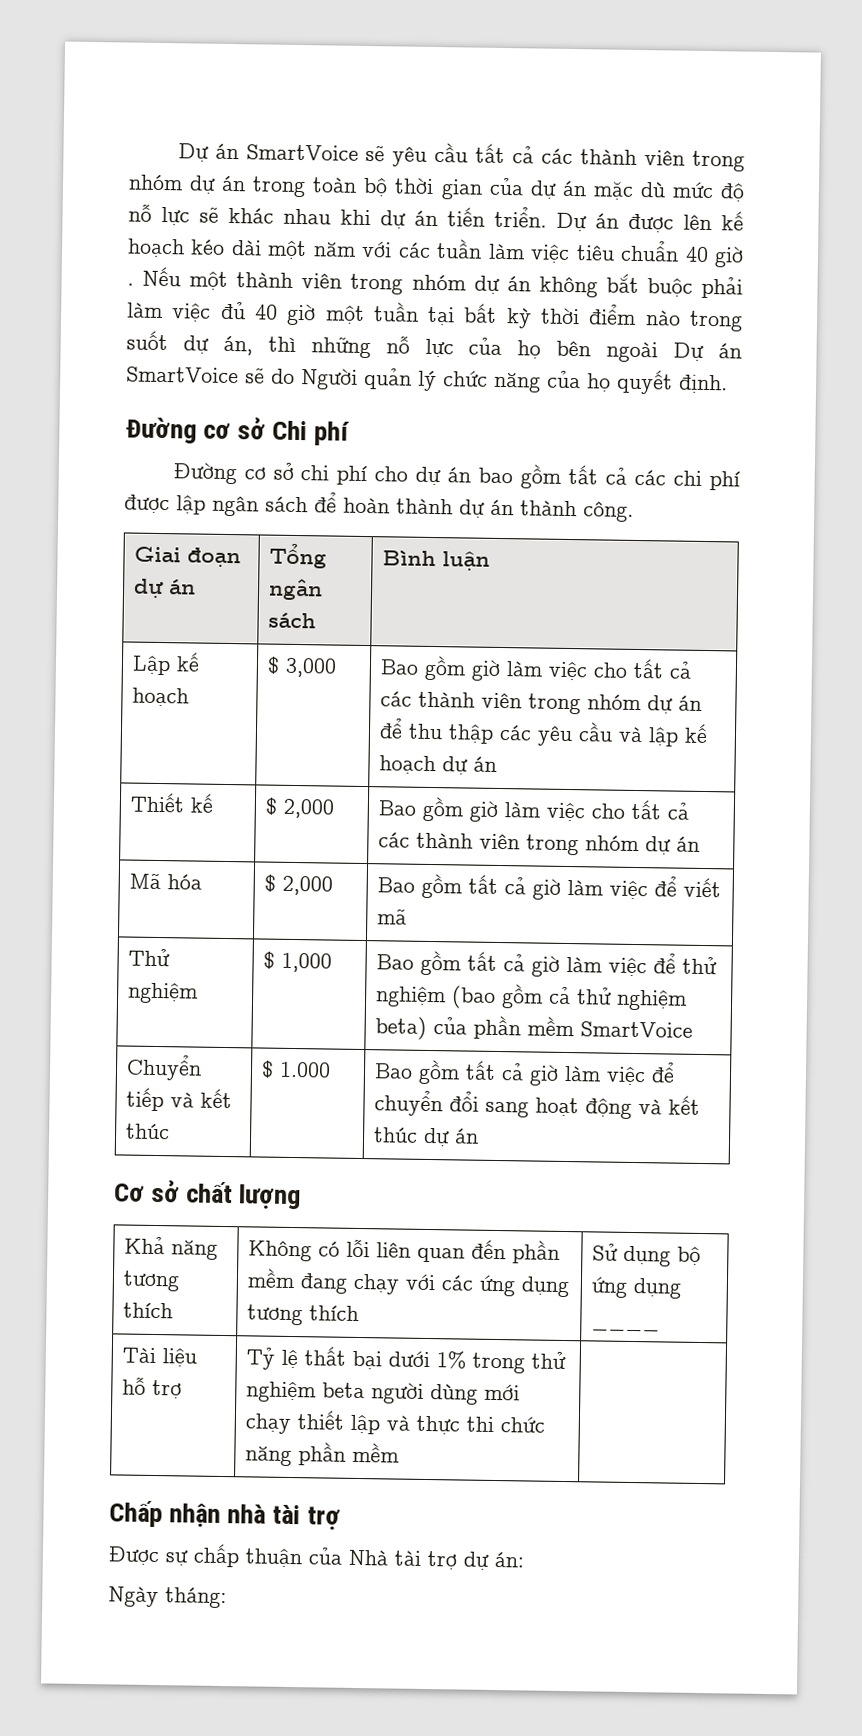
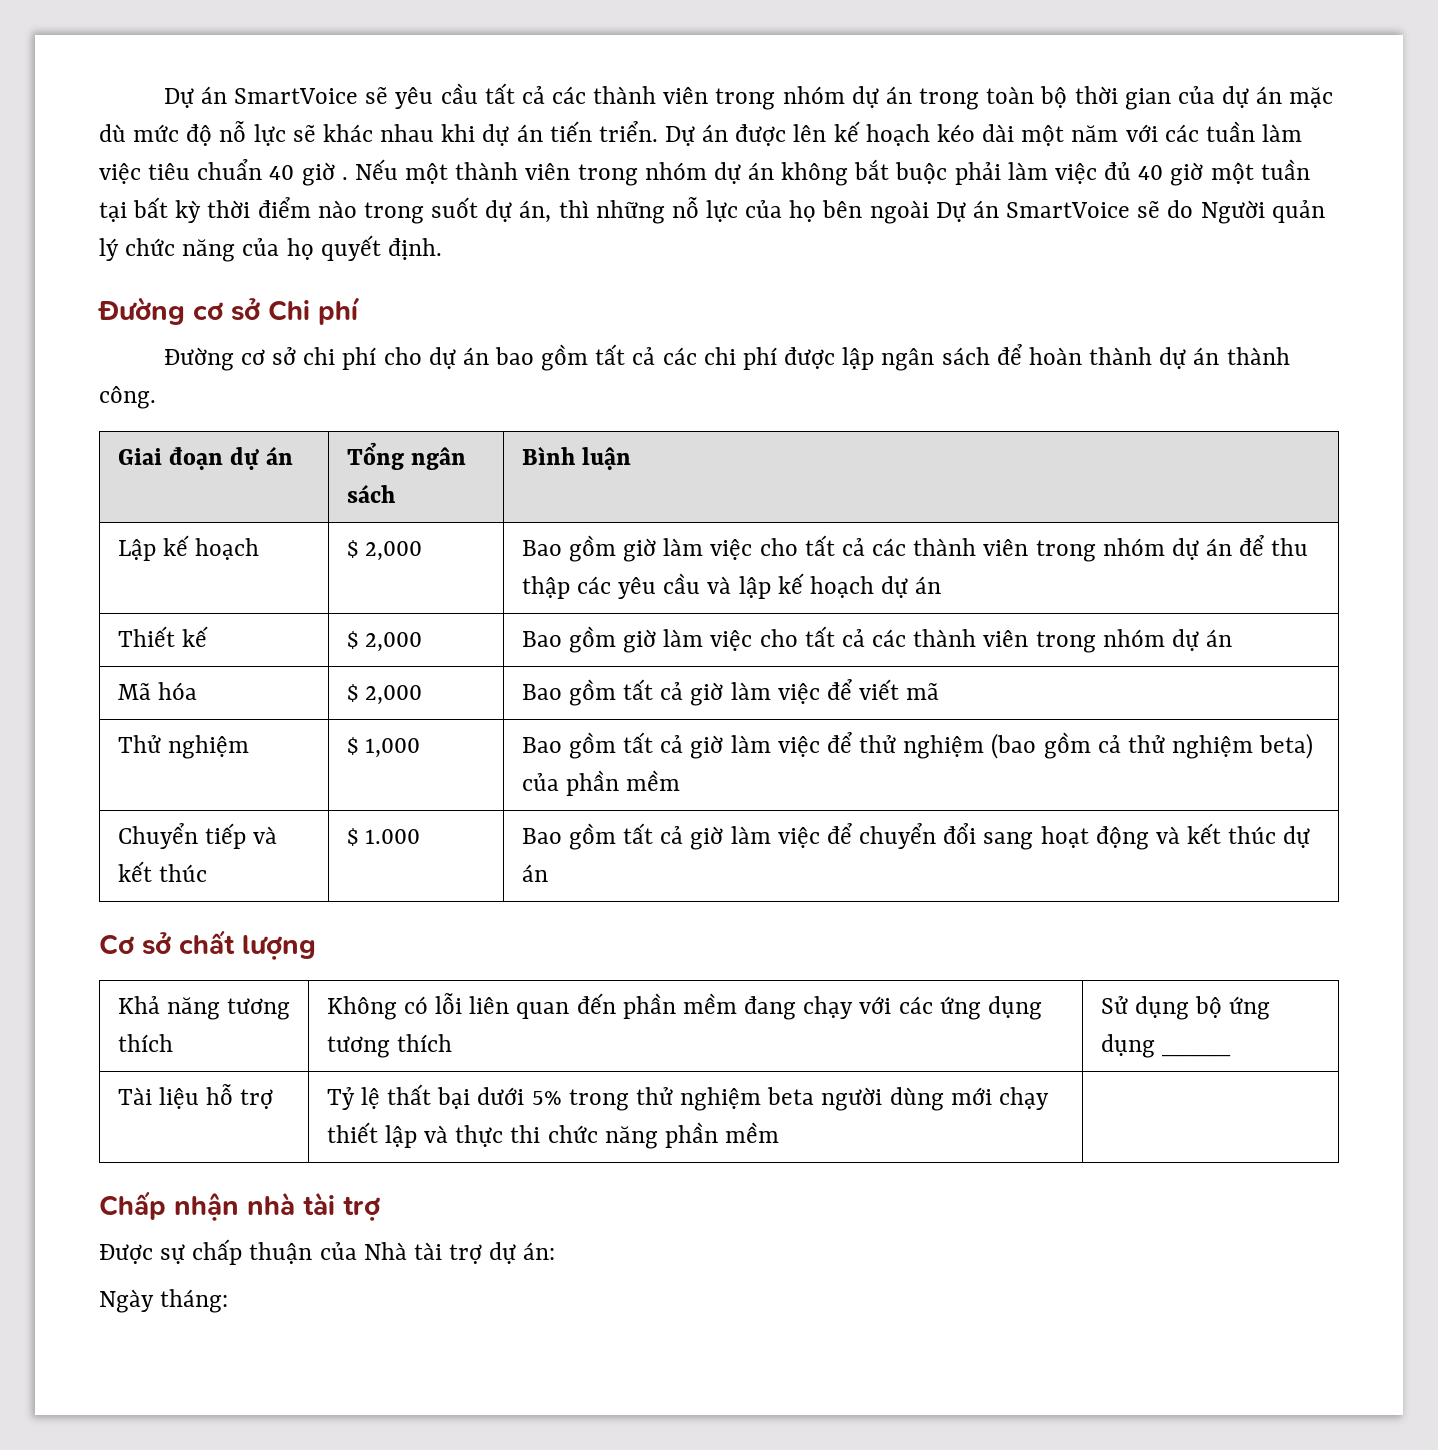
[284,657,337,678] 3,000 -> [364,541,422,561] 2,000
[579,1021,693,1038] SmartVoice -> (681, 780) none
[435,1350,466,1369] 1% -> [531,1091,562,1105] 5%

